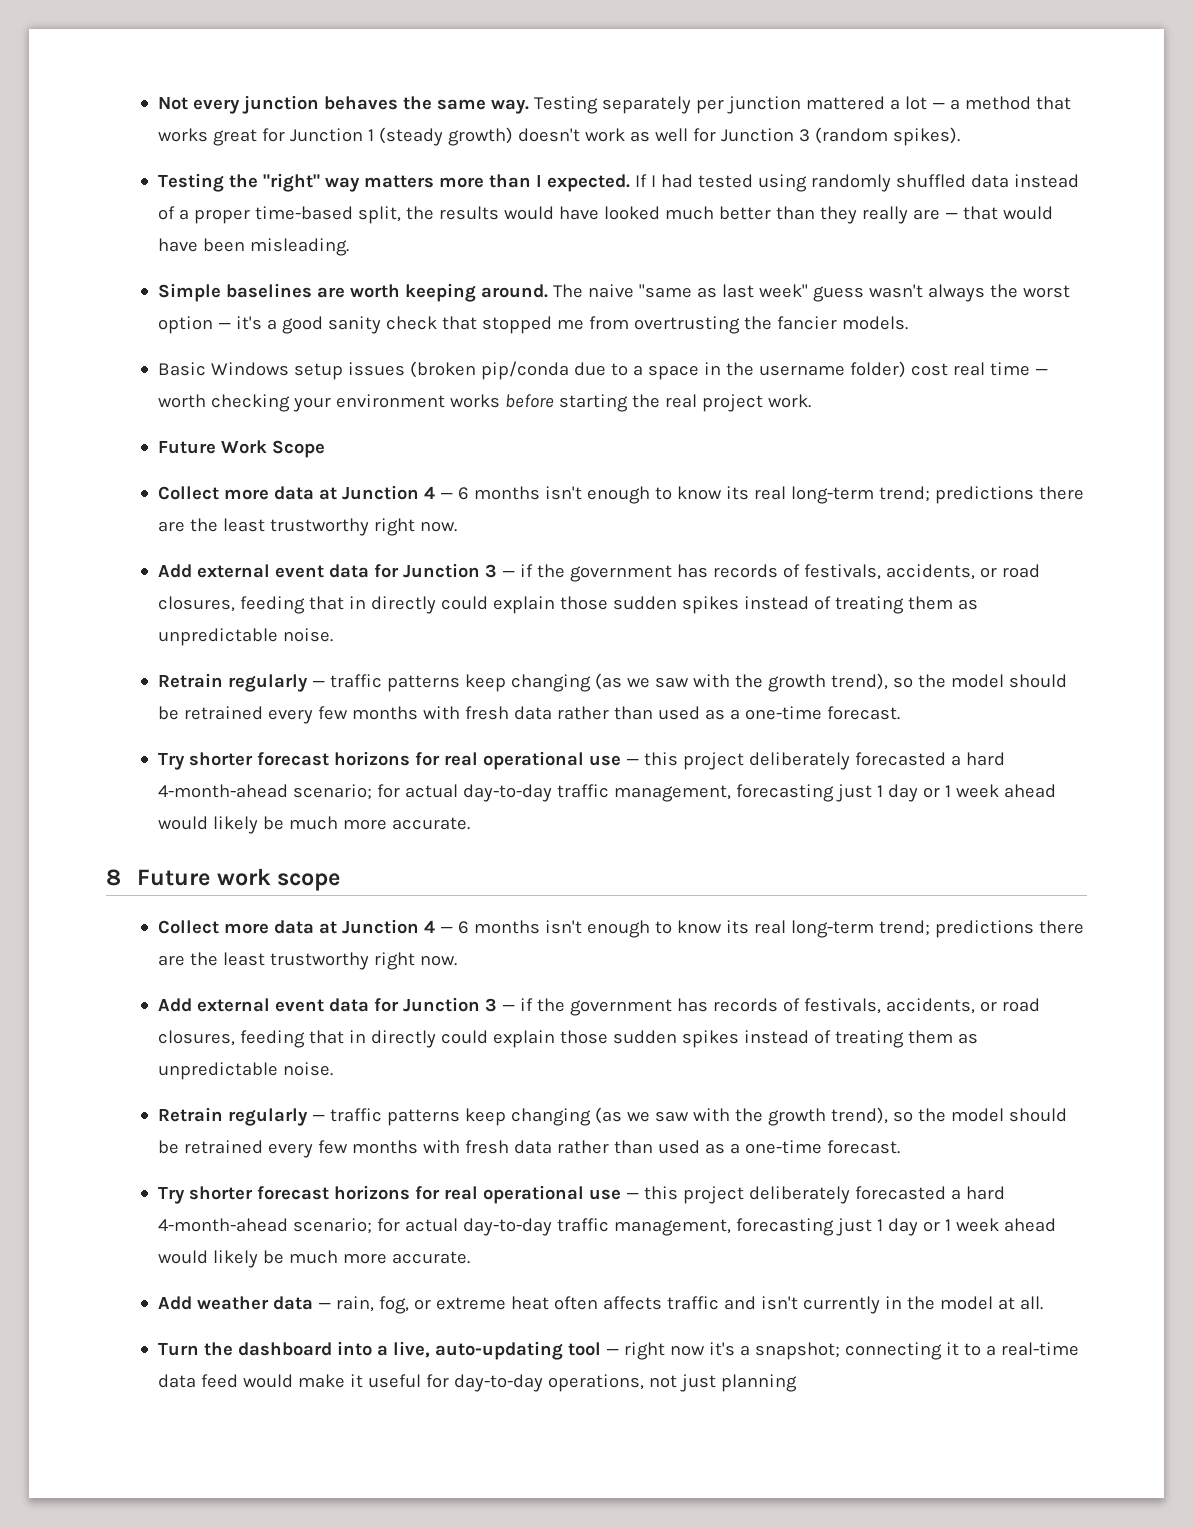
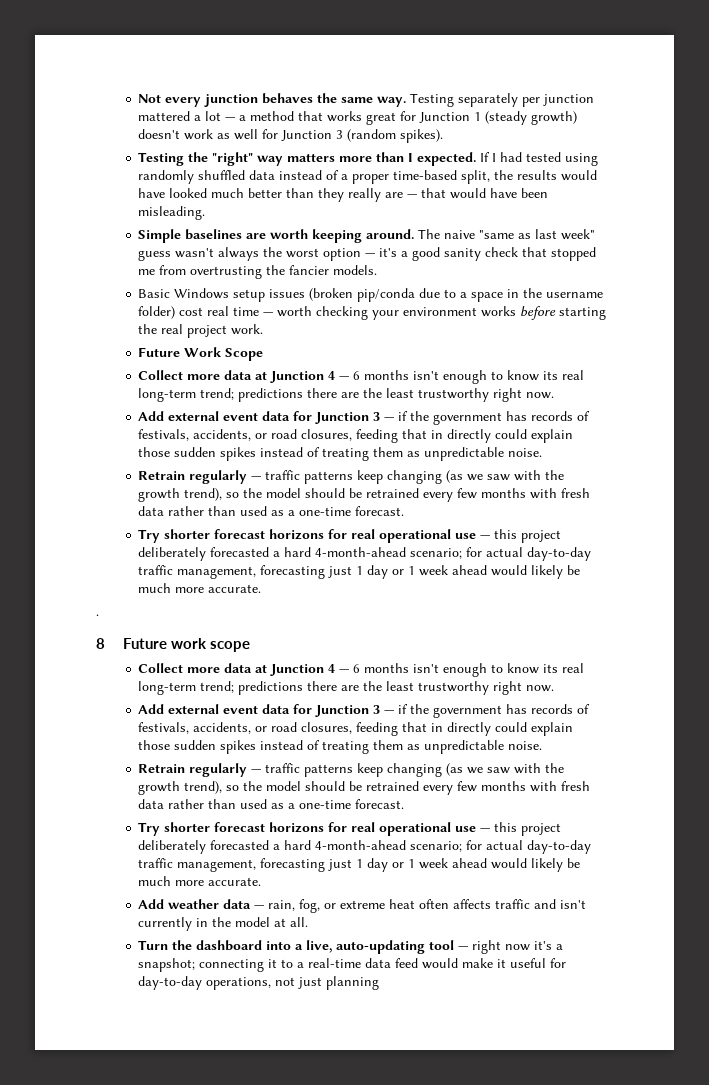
(470, 823) none -> [96,614,99,616] // .

